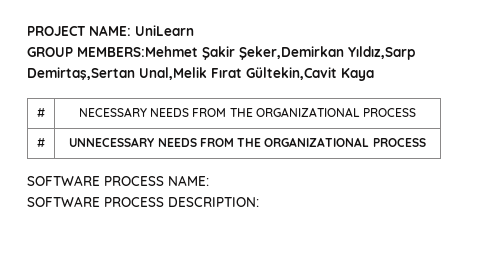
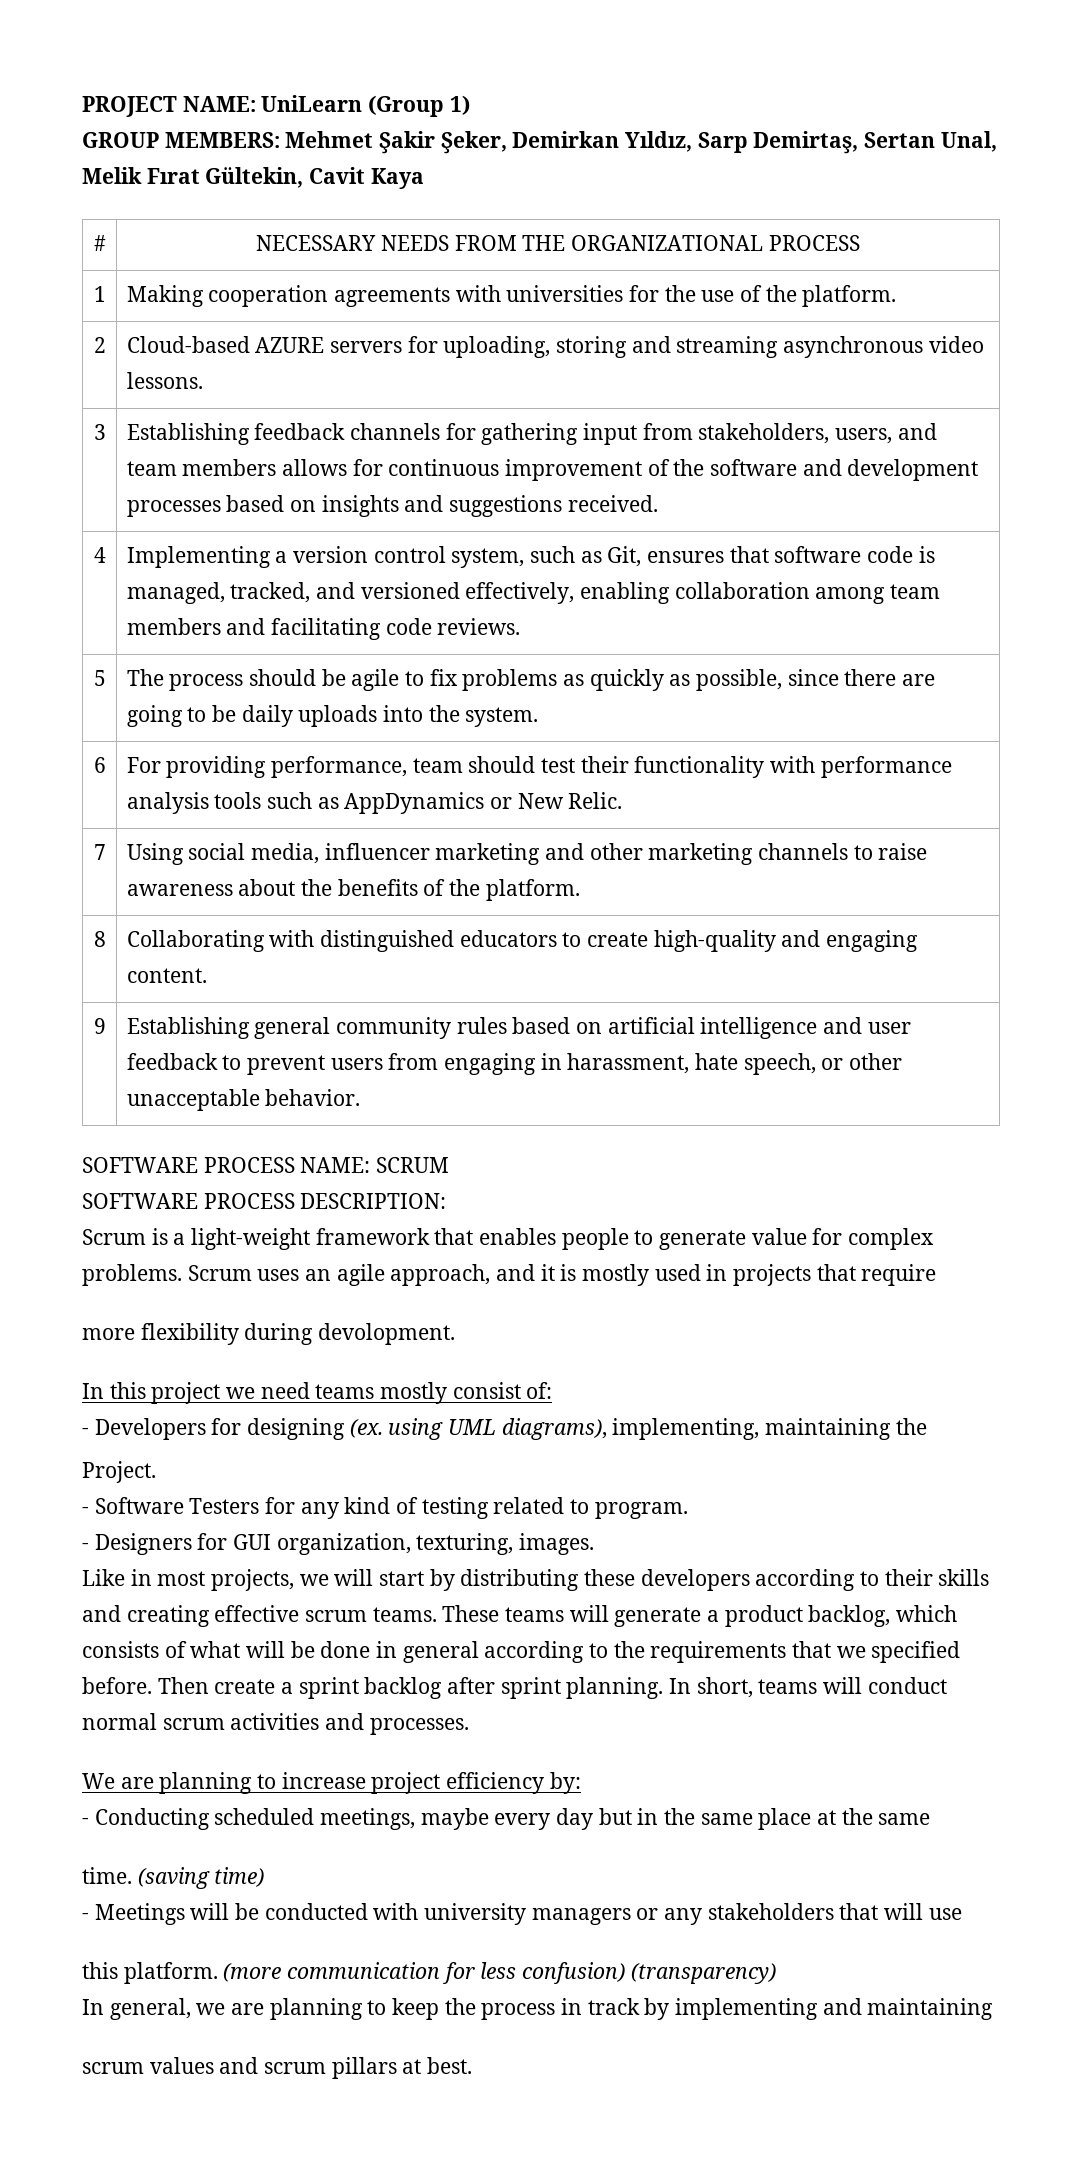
(194, 30) none -> [368,95,470,117] (Group 1)
[77,46,415,60] [27,67,337,80] MEMBERS:Mehmet Şakir Şeker,Demirkan Yıldız,Sarp Demirtaş,Sertan Unal,Melik Fırat Gültekin,Cavit -> [164,131,997,154] [82,167,366,188] MEMBERS: Mehmet Şakir Şeker, Demirkan Yıldız, Sarp Demirtaş, Sertan Unal, Melik Fırat Gültekin, Cavit
[37,138,45,147] [69,137,426,147] # | UNNECESSARY NEEDS FROM THE ORGANIZATIONAL PROCESS -> [93,286,106,302] [126,285,897,307] [93,337,106,353] [126,336,984,358] [126,372,203,389] [93,424,106,440] [126,423,937,445] [126,459,979,481] [126,495,658,517] [93,547,106,563] [126,546,935,568] [126,582,941,604] [126,618,521,640] [93,670,106,686] [126,669,936,691] [126,705,539,727] [93,757,106,773] [126,756,952,778] [126,792,623,814] [93,844,106,860] [126,843,928,865] [126,879,580,901] [93,931,106,947] [126,930,919,952] [126,968,207,983] [93,1018,106,1034] [126,1017,911,1039] [126,1053,903,1075] [126,1089,361,1111] 1 | Making cooperation agreements with universities for the use of the platform. // 2 | Cloud-based AZURE servers for uploading, storing and streaming asynchronous video lessons. // 3 | Establishing feedback channels for gathering input from stakeholders, users, and team members allows for continuous improvement of the software and development processes based on insights and suggestions received. // 4 | Implementing a version control system, such as Git, ensures that software code is managed, tracked, and versioned effectively, enabling collaboration among team members and facilitating code reviews. // 5 | The process should be agile to fix problems as quickly as possible, since there are going to be daily uploads into the system. // 6 | For providing performance, team should test their functionality with performance analysis tools such as AppDynamics or New Relic. // 7 | Using social media, influencer marketing and other marketing channels to raise awareness about the benefits of the platform. // 8 | Collaborating with distinguished educators to create high-quality and engaging content. // 9 | Establishing general community rules based on artificial intelligence and user feedback to prevent users from engaging in harassment, hate speech, or other unacceptable behavior.
(209, 180) none -> [376,1157,450,1173] SCRUM
(259, 202) none -> [82,1228,935,1250] [82,1264,937,1286] [82,1323,456,1345] [82,1382,553,1404] [82,1418,927,1440] [82,1461,156,1483] [82,1497,688,1519] [82,1533,595,1555] [82,1569,990,1591] [82,1605,958,1627] [82,1641,961,1663] [82,1677,947,1699] [82,1713,469,1735] [82,1772,581,1794] [82,1808,931,1830] [82,1867,265,1889] [82,1903,962,1925] [82,1962,776,1984] [82,1998,994,2020] [82,2057,473,2079] // Scrum is a light-weight framework that enables people to generate value for complex problems. Scrum uses an agile approach, and it is mostly used in projects that require // more flexibility during devolopment. // In this project we need teams mostly consist of: // - Developers for designing (ex. using UML diagrams), implementing, maintaining the // Project. // - Software Testers for any kind of testing related to program. // - Designers for GUI organization, texturing, images. // Like in most projects, we will start by distributing these developers according to their skills and creating effective scrum teams. These teams will generate a product backlog, which consists of what will be done in general according to the requirements that we specified before. Then create a sprint backlog after sprint planning. In short, teams will conduct normal scrum activities and processes. // We are planning to increase project efficiency by: // - Conducting scheduled meetings, maybe every day but in the same place at the same // time. (saving time) // - Meetings will be conducted with university managers or any stakeholders that will use // this platform. (more communication for less confusion) (transparency) // In general, we are planning to keep the process in track by implementing and maintaining // scrum values and scrum pillars at best.

